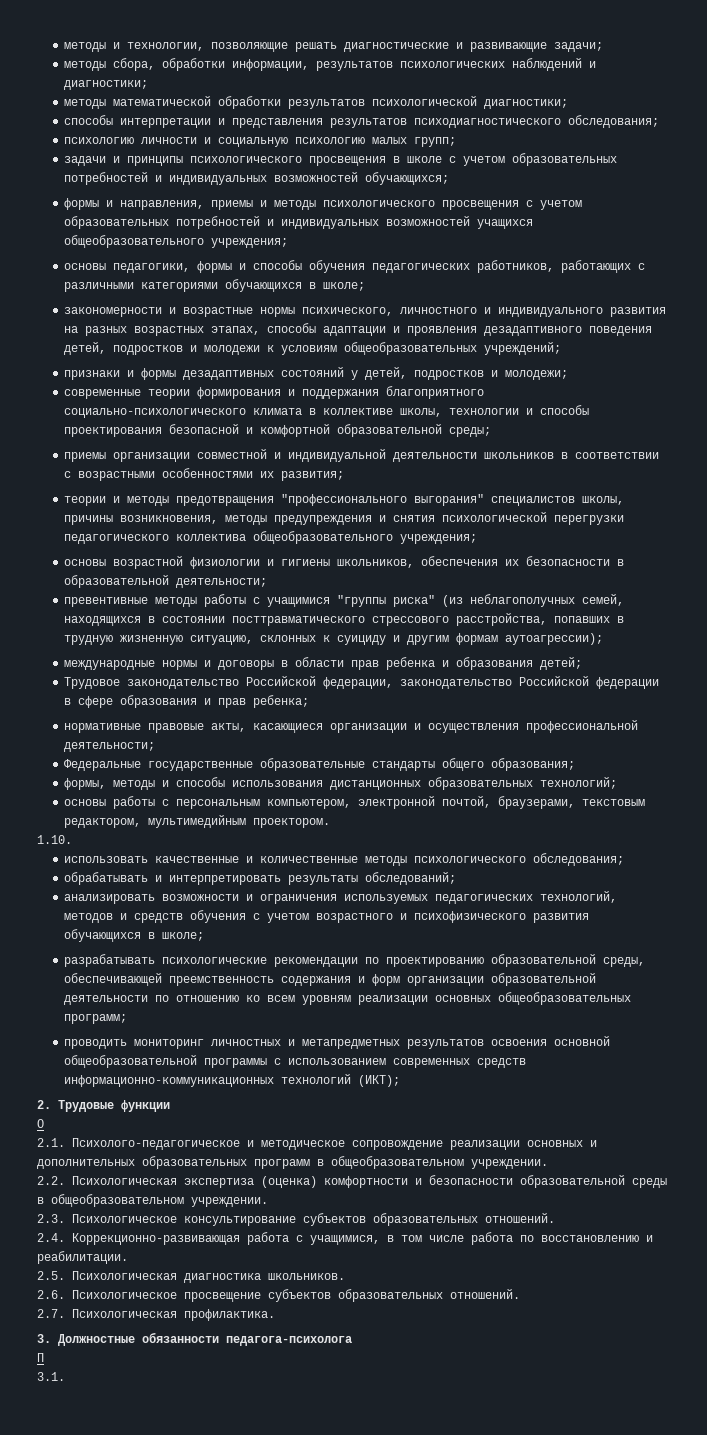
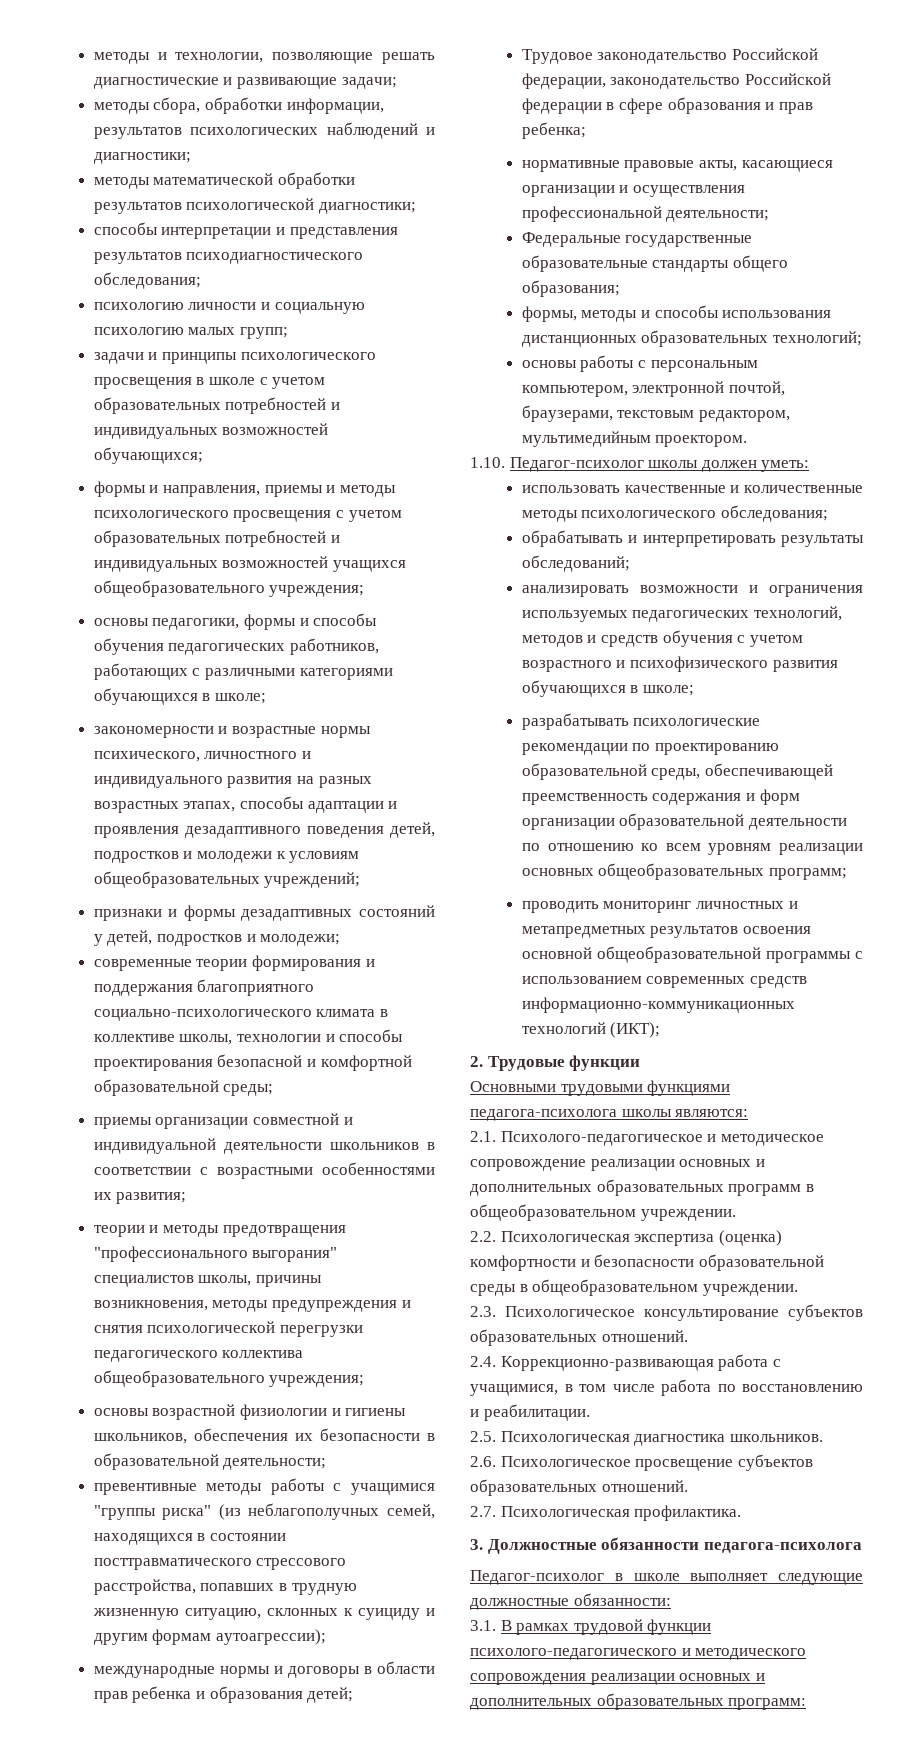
(72, 839) none -> [509,457,810,472] Педагог-психолог школы должен уметь:
[37,1119,44,1128] О -> [470,1080,731,1096] [470,1109,749,1121] Основными трудовыми функциями педагога-психолога школы являются:
[37,1353,44,1362] [37,1372,65,1381] П // 3.1. -> [470,1570,863,1585] [470,1593,671,1610] [470,1619,712,1635] [470,1648,807,1660] [470,1673,765,1685] [470,1693,807,1710] Педагог-психолог в школе выполняет следующие должностные обязанности: // 3.1. В рамках трудовой функции психолого-педагогического и методического сопровождения реализации основных и дополнительных образовательных программ:

